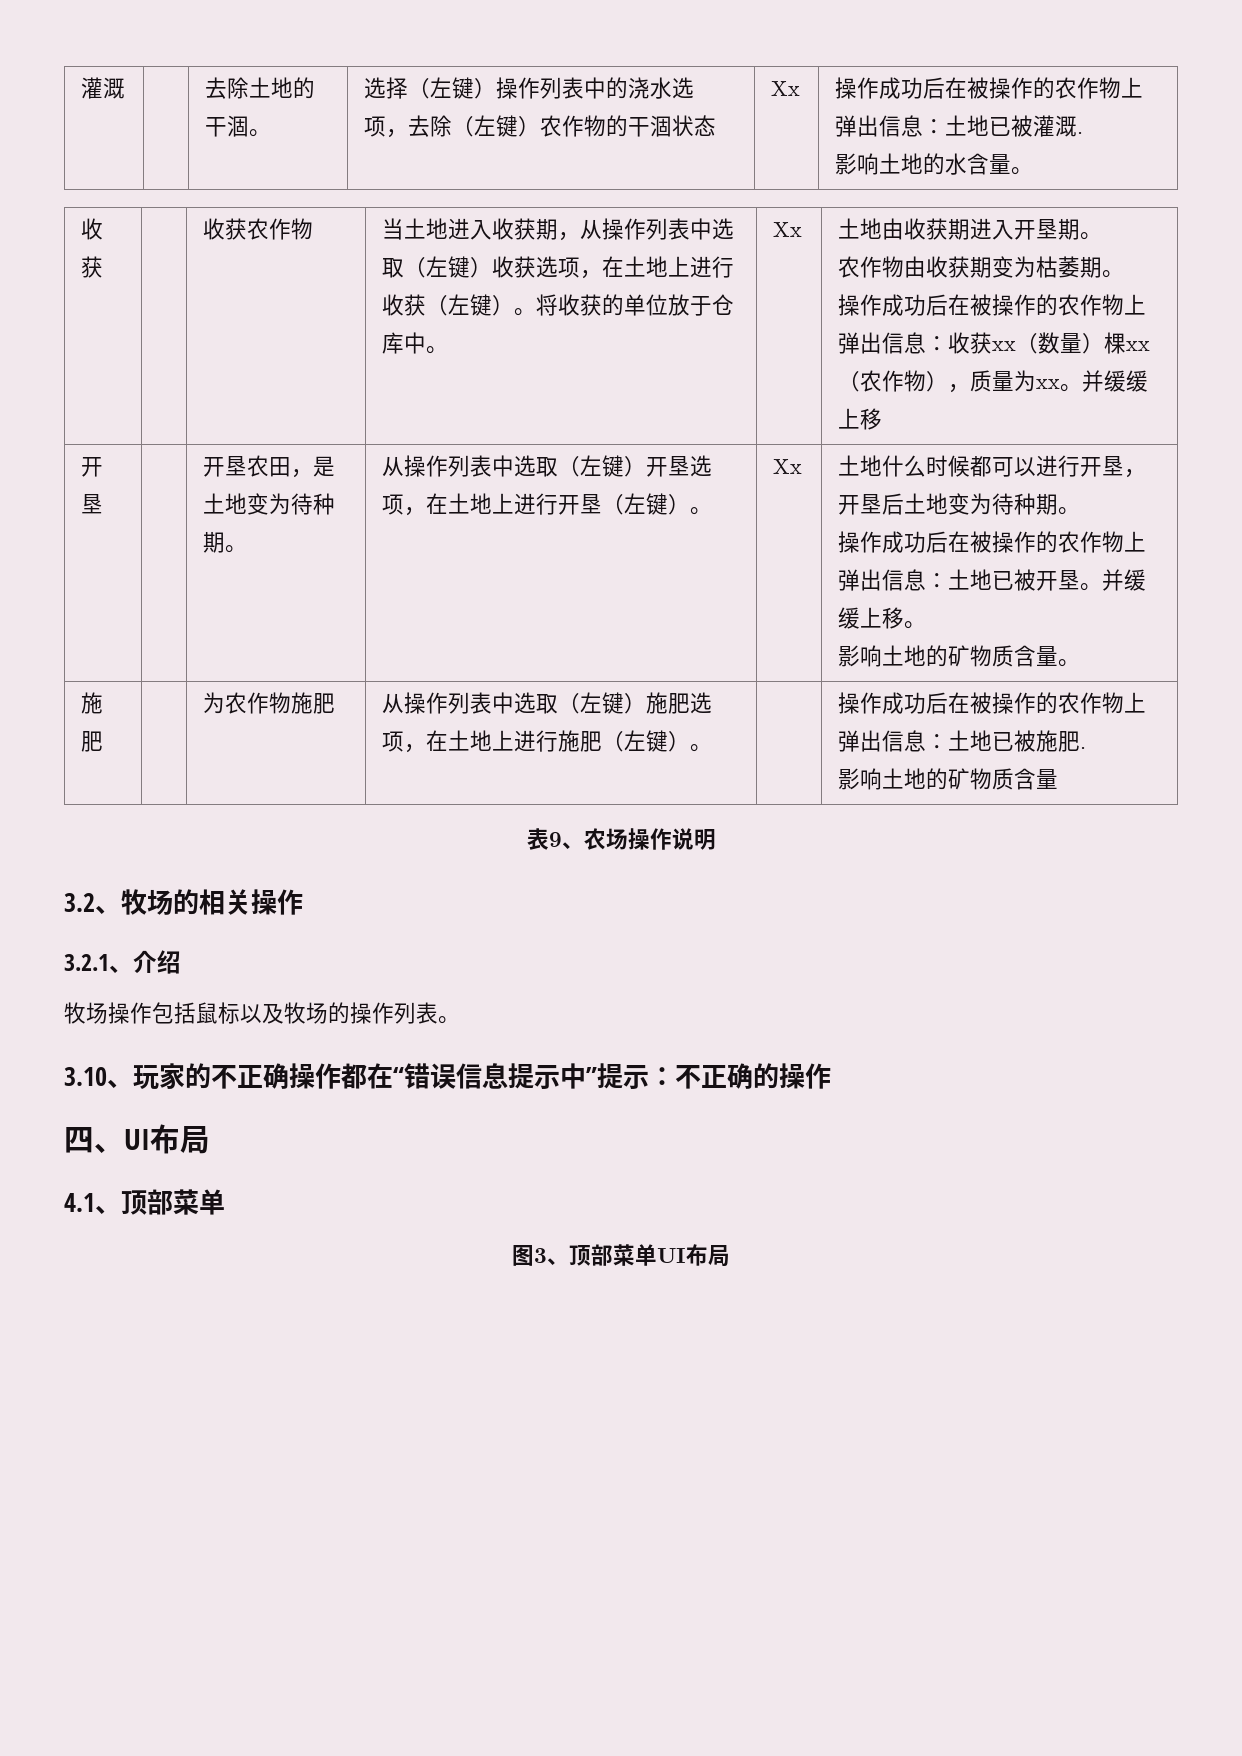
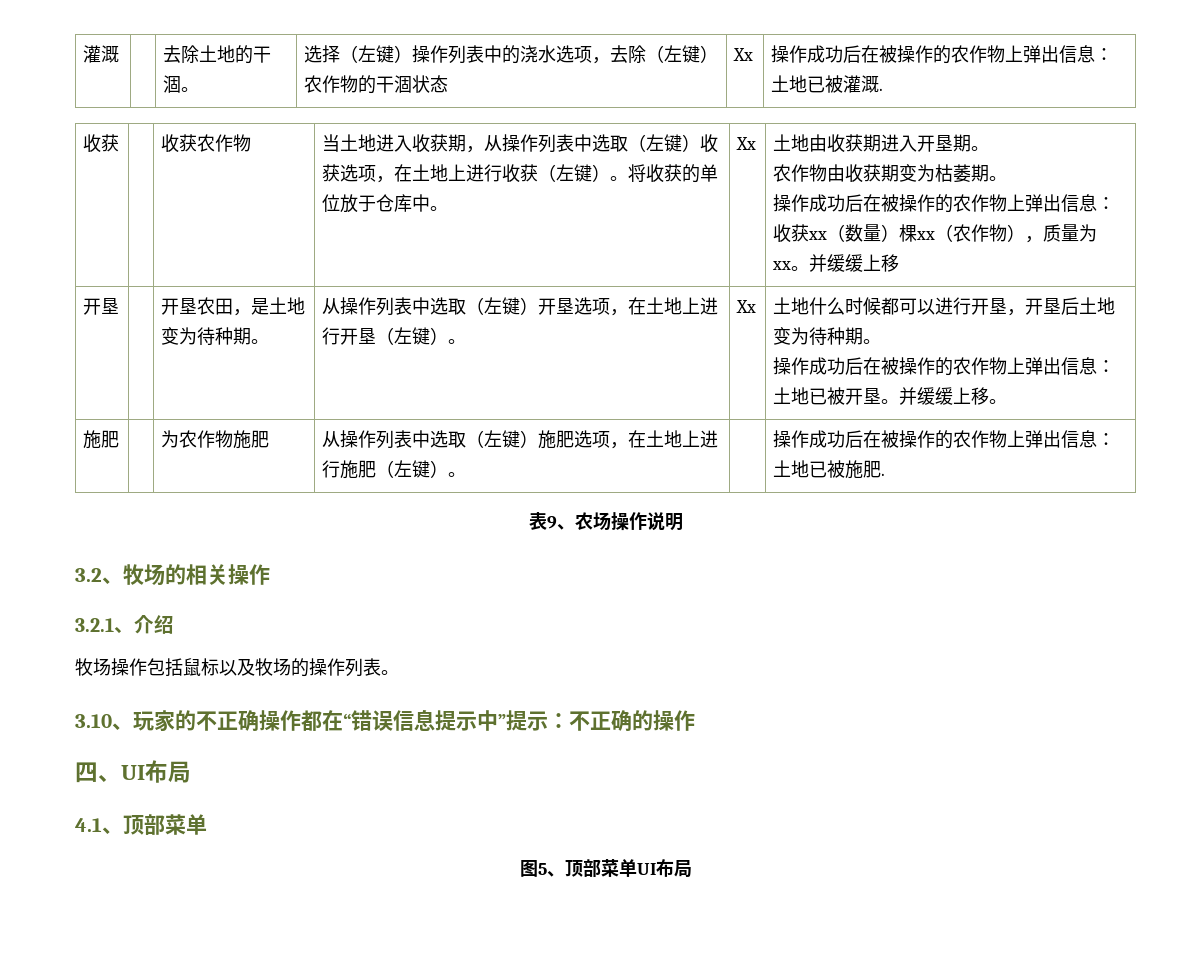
[835,153,1034,175] // 影响土地的水含量。 -> (884, 89) none
[838,645,1081,667] // 影响土地的矿物质含量。 -> (1008, 401) none
[838,768,1059,790] // 影响土地的矿物质含量 -> (886, 474) none
[534,1248,547,1263] 3 -> [537,863,547,875] 5

